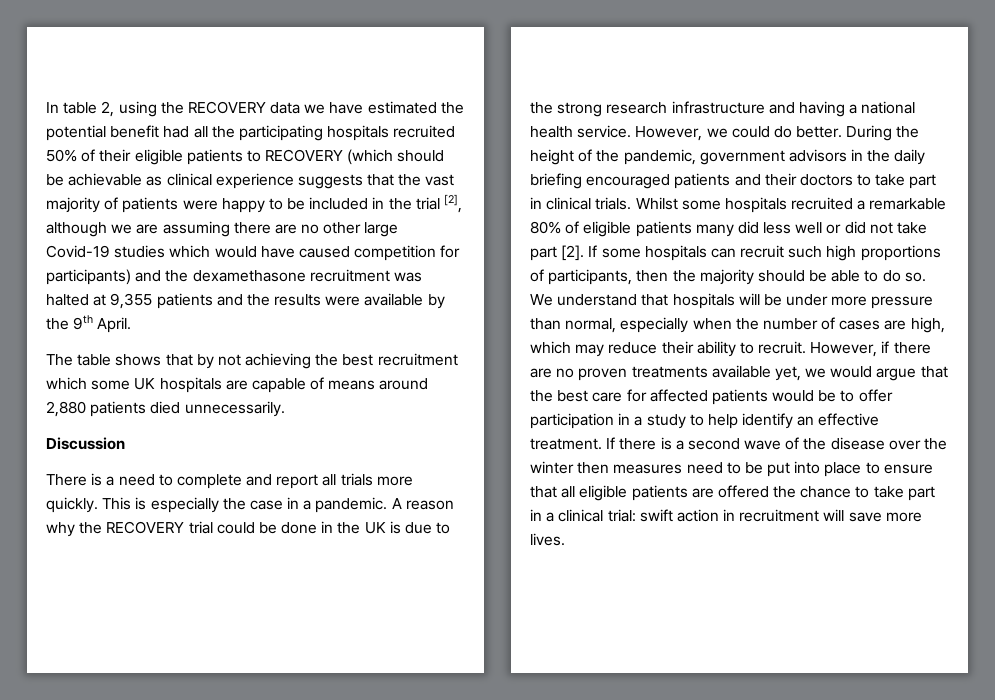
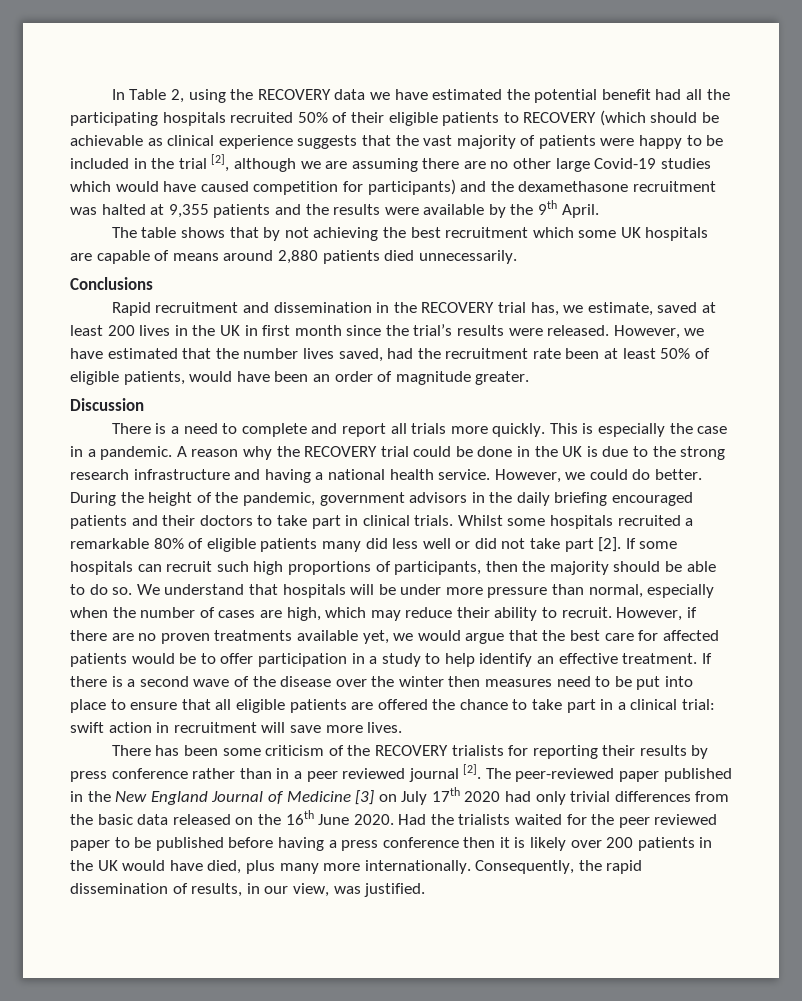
[63,102,98,114] table -> [129,89,167,100] Table
(285, 409) none -> [70,277,153,290] [111,302,716,316] [70,324,705,339] [70,348,710,362] [70,371,530,385] // Conclusions // Rapid recruitment and dissemination in the RECOVERY trial has, we estimate, saved at least 200 lives in the UK in first month since the trial’s results were released. However, we have estimated that the number lives saved, had the recruitment rate been at least 50% of eligible patients, would have been an order of magnitude greater.
(565, 539) none -> [111,745,709,759] [70,764,732,782] [70,787,730,805] [70,810,718,828] [70,837,713,851] [70,860,643,874] [70,883,426,897] // There has been some criticism of the RECOVERY trialists for reporting their results by press conference rather than in a peer reviewed journal [2]. The peer-reviewed paper published in the New England Journal of Medicine [3] on July 17th 2020 had only trivial differences from the basic data released on the 16th June 2020. Had the trialists waited for the peer reviewed paper to be published before having a press conference then it is likely over 200 patients in the UK would have died, plus many more internationally. Consequently, the rapid dissemination of results, in our view, was justified.

